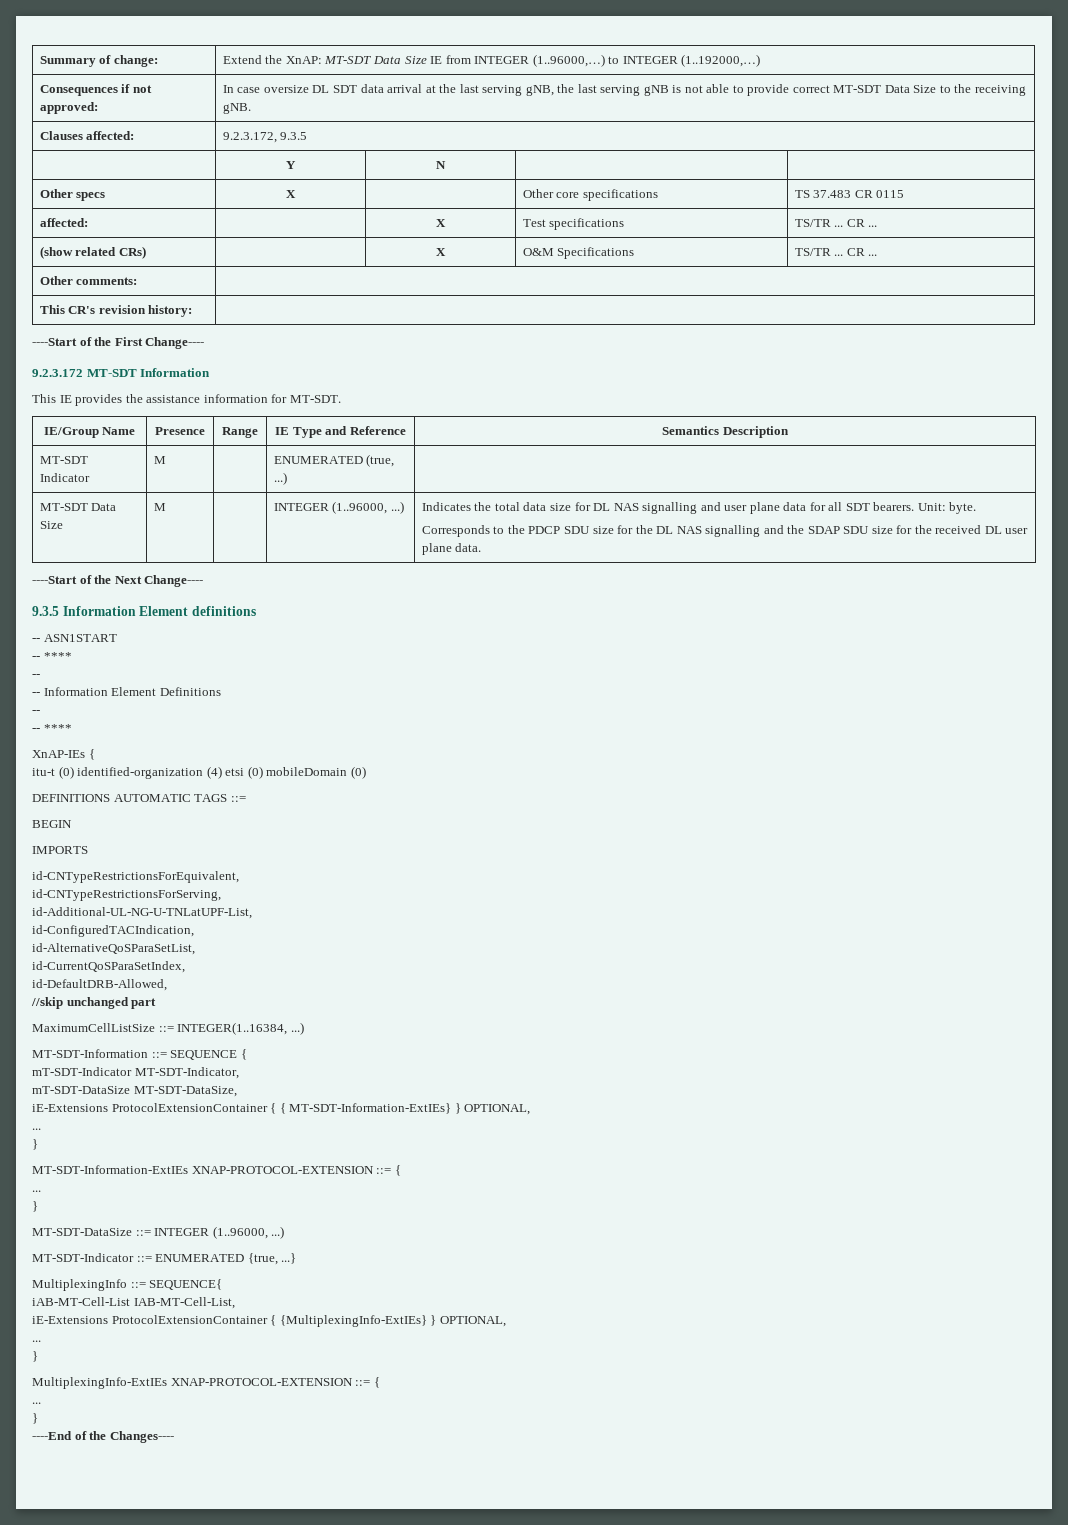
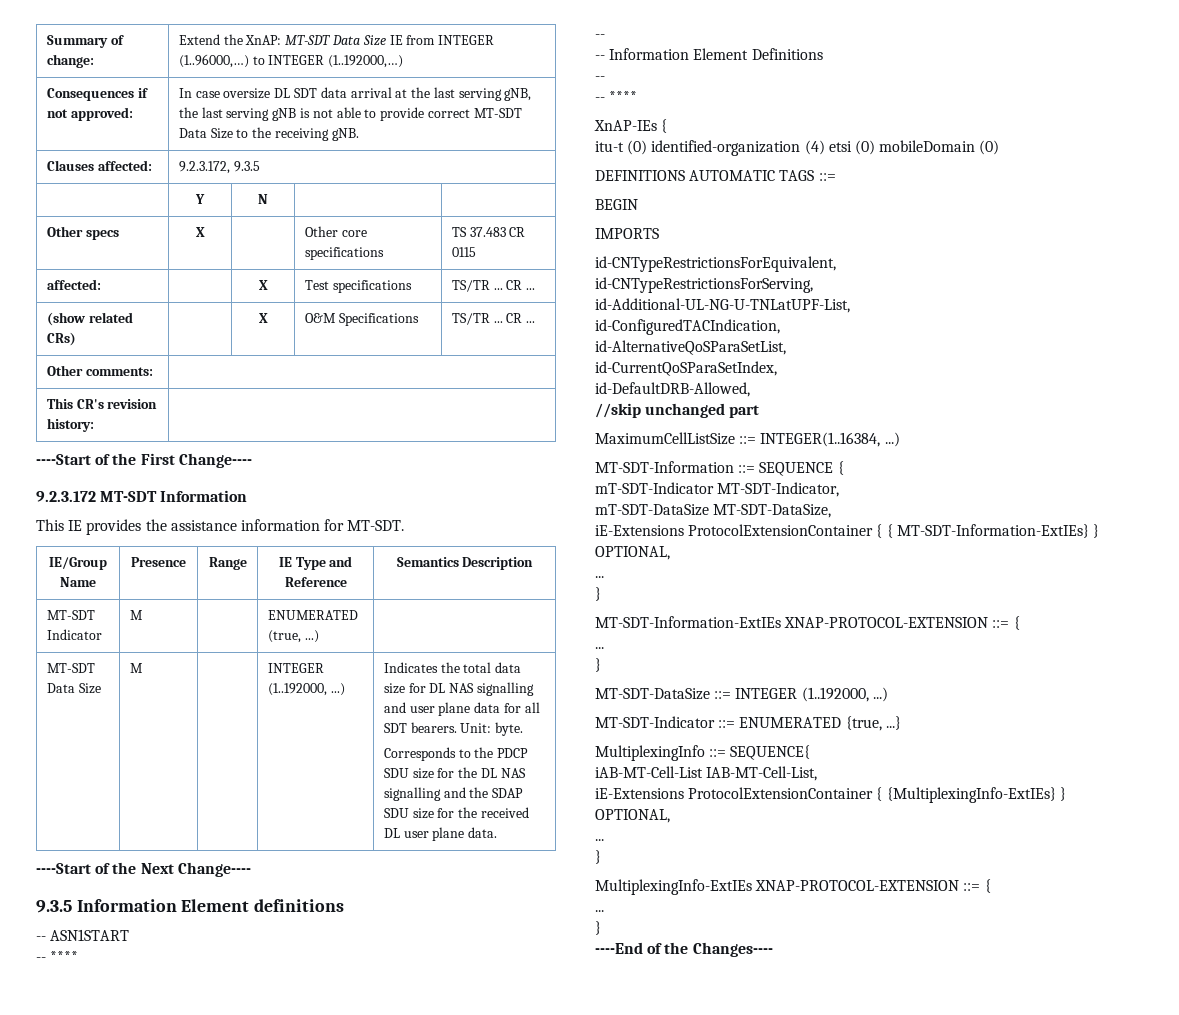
[332,501,388,514] (1..96000, -> [267,683,327,696] (1..192000,
[212,1226,268,1239] (1..96000, -> [801,687,869,702] (1..192000,

